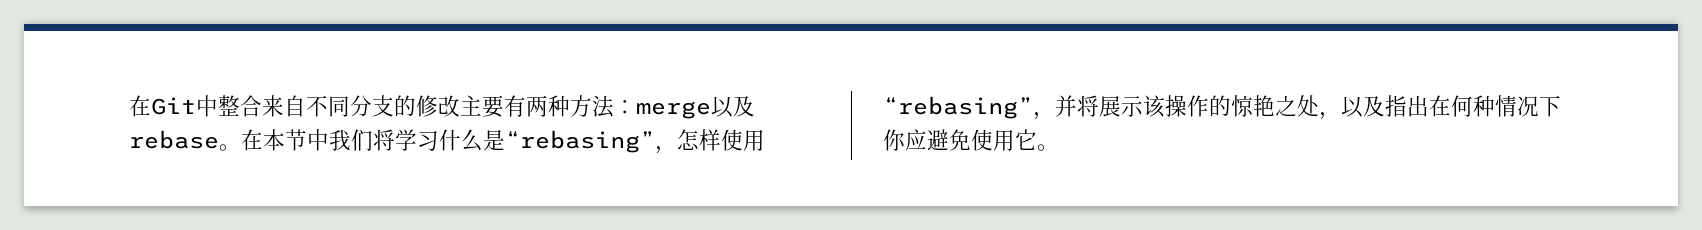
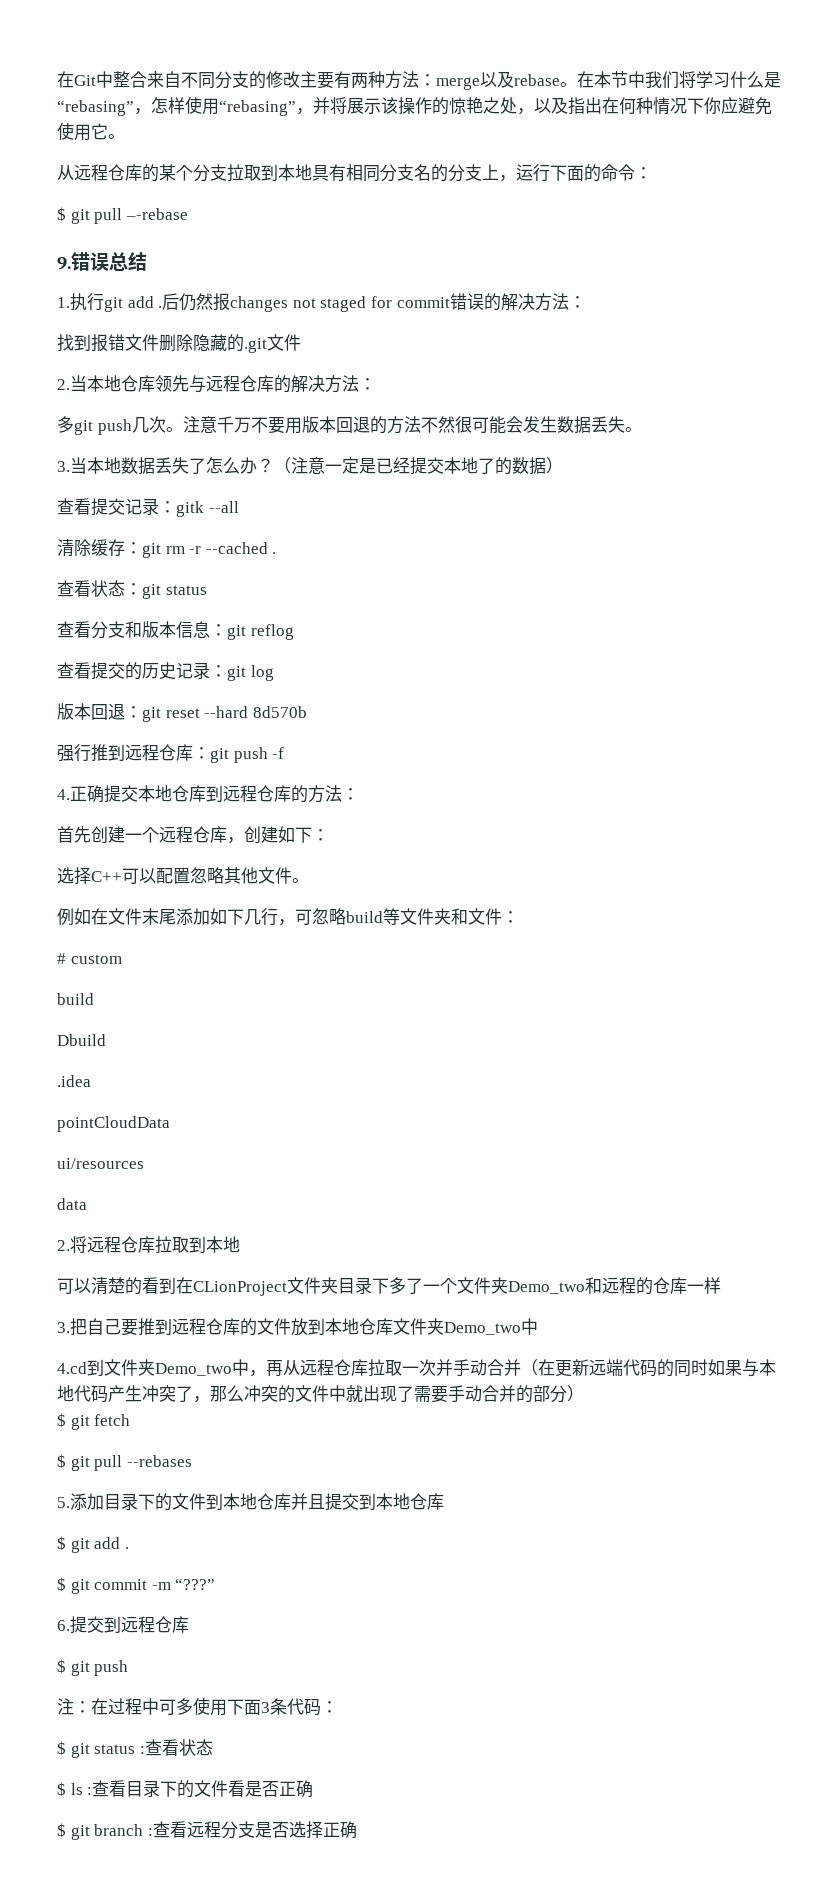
(1059, 147) none -> [57,164,652,182] [57,207,188,224] [57,252,147,271] [57,293,586,312] [57,334,301,353] [57,375,376,393] [57,416,642,435] [57,457,563,475] [57,498,239,517] [57,539,277,558] [57,580,207,599] [57,621,294,640] [57,662,274,681] [57,703,307,722] [57,744,285,763] [57,785,359,803] [57,826,329,844] [57,867,309,885] [57,908,519,926] [57,953,122,964] [57,993,94,1005] [57,1034,106,1046] [57,1075,91,1087] [57,1116,170,1132] [57,1158,144,1169] [57,1198,87,1210] [57,1236,240,1254] [57,1277,721,1296] [57,1318,538,1336] [57,1359,776,1377] [57,1385,584,1403] [57,1413,131,1430] [57,1454,192,1471] [57,1493,444,1511] [57,1536,129,1553] [57,1577,216,1594] [57,1616,189,1634] [57,1659,129,1676] [57,1697,338,1716] [57,1739,213,1758] [57,1780,314,1798] [57,1821,357,1840] // 从远程仓库的某个分支拉取到本地具有相同分支名的分支上，运行下面的命令： // $ git pull –-rebase // 9.错误总结 // 1.执行git add .后仍然报changes not staged for commit错误的解决方法： // 找到报错文件删除隐藏的.git文件 // 2.当本地仓库领先与远程仓库的解决方法： // 多git push几次。注意千万不要用版本回退的方法不然很可能会发生数据丢失。 // 3.当本地数据丢失了怎么办？（注意一定是已经提交本地了的数据） // 查看提交记录：gitk --all // 清除缓存：git rm -r --cached . // 查看状态：git status // 查看分支和版本信息：git reflog // 查看提交的历史记录：git log // 版本回退：git reset --hard 8d570b // 强行推到远程仓库：git push -f // 4.正确提交本地仓库到远程仓库的方法： // 首先创建一个远程仓库，创建如下： // 选择C++可以配置忽略其他文件。 // 例如在文件末尾添加如下几行，可忽略build等文件夹和文件： // # custom // build // Dbuild // .idea // pointCloudData // ui/resources // data // 2.将远程仓库拉取到本地 // 可以清楚的看到在CLionProject文件夹目录下多了一个文件夹Demo_two和远程的仓库一样 // 3.把自己要推到远程仓库的文件放到本地仓库文件夹Demo_two中 // 4.cd到文件夹Demo_two中，再从远程仓库拉取一次并手动合并（在更新远端代码的同时如果与本地代码产生冲突了，那么冲突的文件中就出现了需要手动合并的部分） // $ git fetch // $ git pull --rebases // 5.添加目录下的文件到本地仓库并且提交到本地仓库 // $ git add . // $ git commit -m “???” // 6.提交到远程仓库 // $ git push // 注：在过程中可多使用下面3条代码： // $ git status :查看状态 // $ ls :查看目录下的文件看是否正确 // $ git branch :查看远程分支是否选择正确

